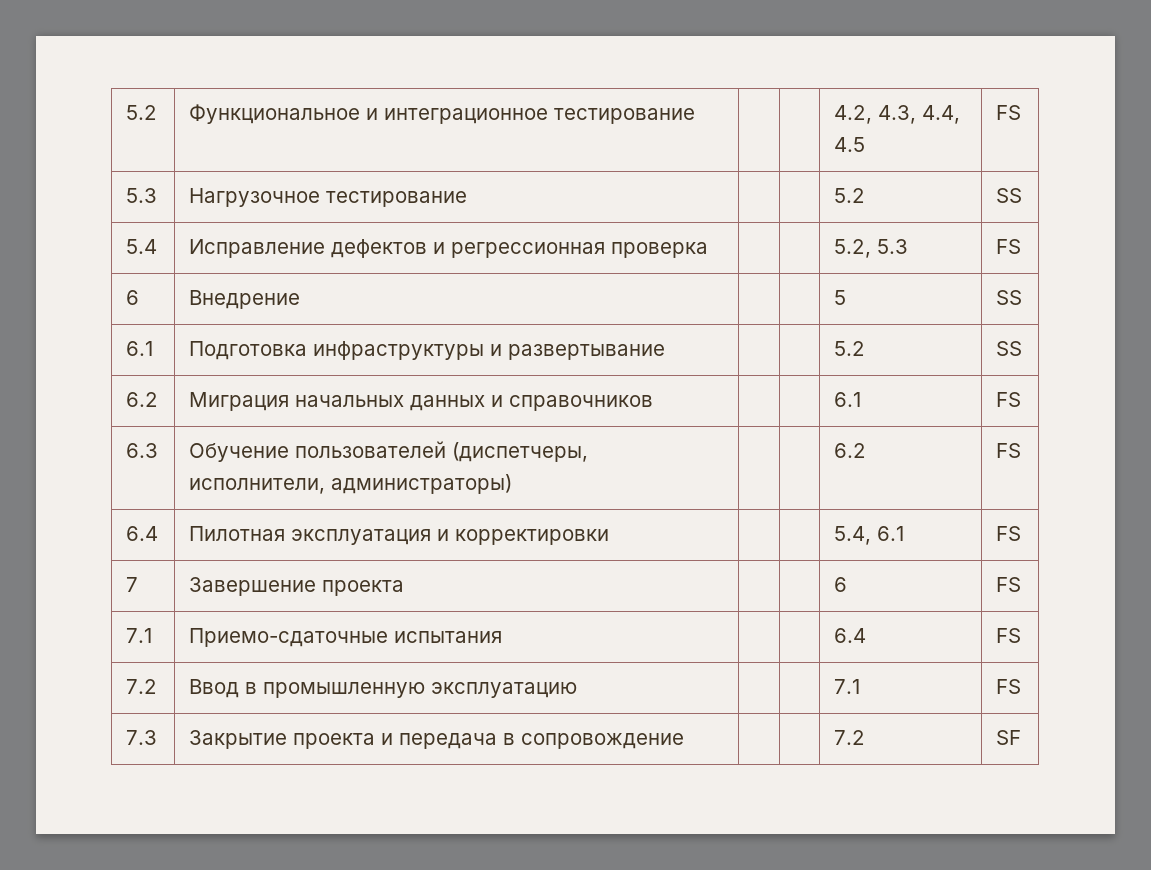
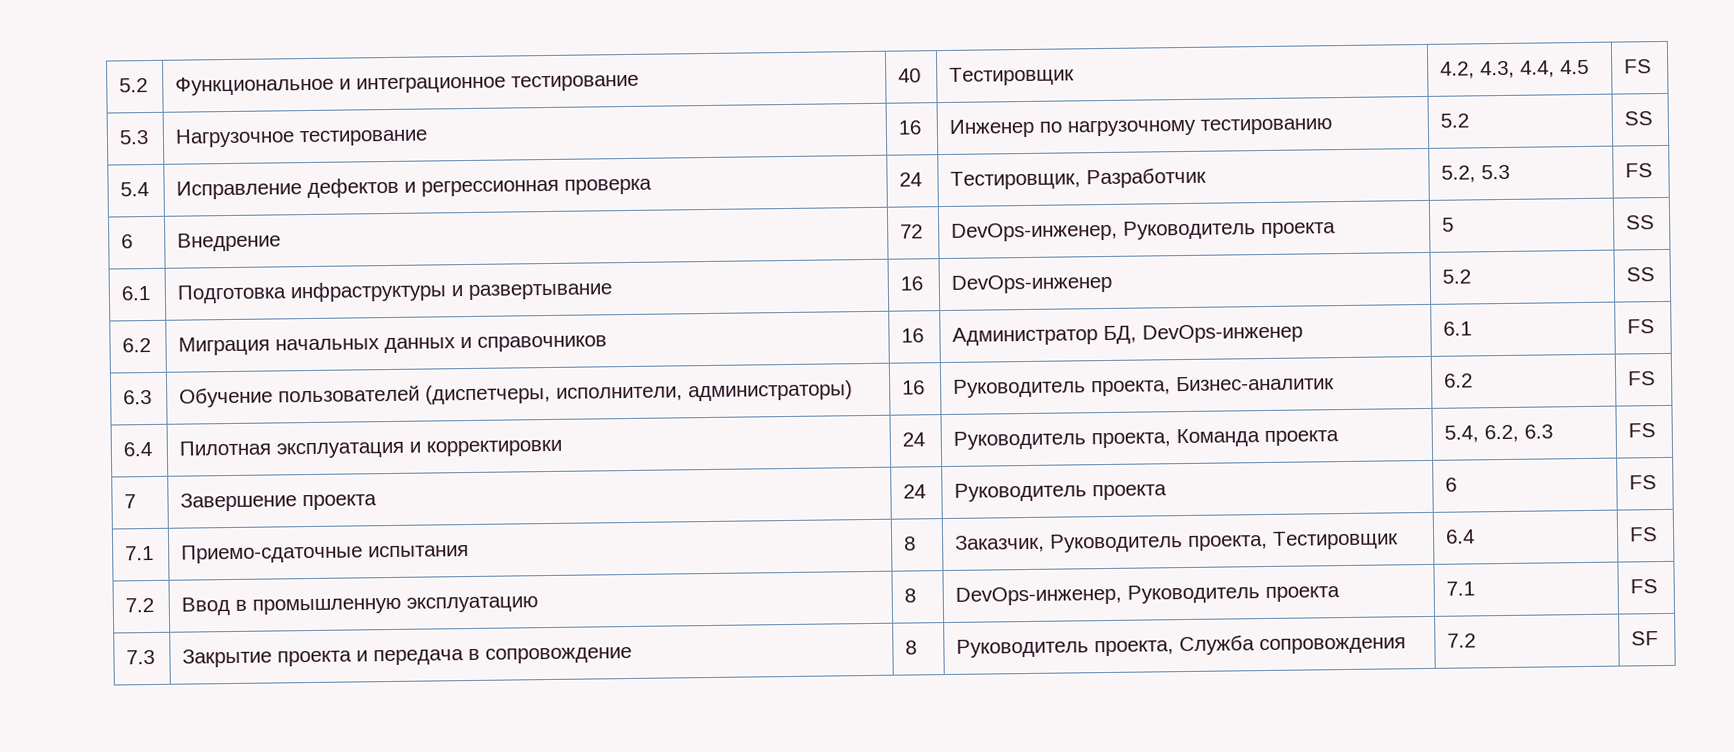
(696, 116) | -> [898,68,922,83] [949,66,1076,86] 40 | Тестировщик
(468, 199) | -> [898,120,922,135] [949,118,1333,138] 16 | Инженер по нагрузочному тестированию
(709, 250) | -> [899,172,923,187] [950,167,1208,190] 24 | Тестировщик, Разработчик
(301, 299) | -> [900,224,924,239] [951,220,1337,242] 72 | DevOps-инженер, Руководитель проекта
(666, 352) | -> [900,276,924,291] [951,273,1113,294] 16 | DevOps-инженер
(654, 403) | -> [901,328,925,343] [952,323,1304,346] 16 | Администратор БД, DevOps-инженер
(513, 484) | -> [902,380,926,395] [953,375,1336,398] 16 | Руководитель проекта, Бизнес-аналитик
(610, 537) | -> [902,432,926,447] [953,428,1340,450] 24 | Руководитель проекта, Команда проекта
[877,526,905,541] 6.1 -> [1484,424,1554,443] 6.2, 6.3
(405, 588) | -> [903,484,927,499] [954,482,1168,502] 24 | Руководитель проекта
(503, 637) | -> [904,536,917,551] [955,530,1400,553] 8 | Заказчик, Руководитель проекта, Тестировщик
(578, 690) | -> [904,588,917,603] [955,584,1341,606] 8 | DevOps-инженер, Руководитель проекта
(685, 741) | -> [905,640,918,655] [956,635,1407,658] 8 | Руководитель проекта, Служба сопровождения

